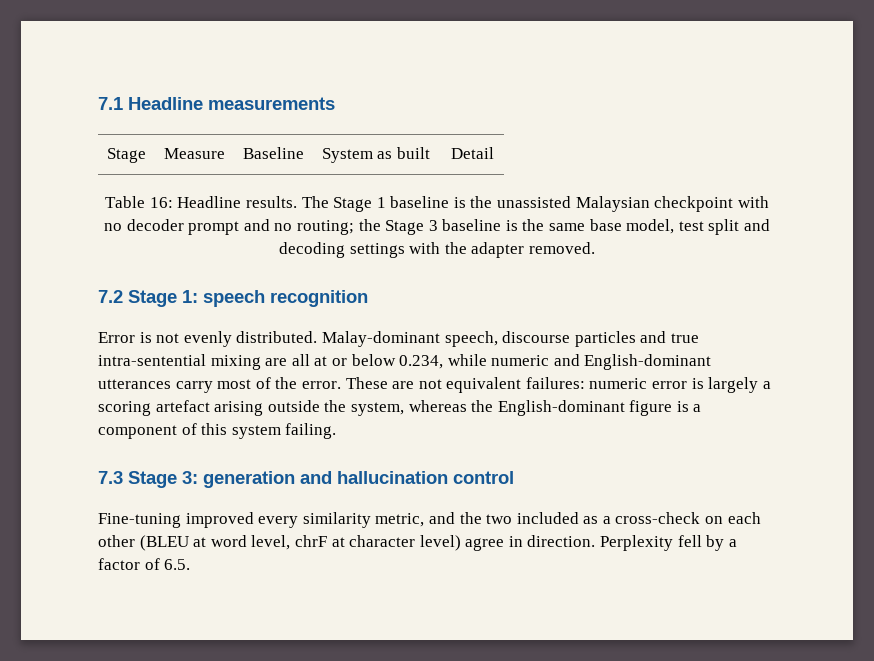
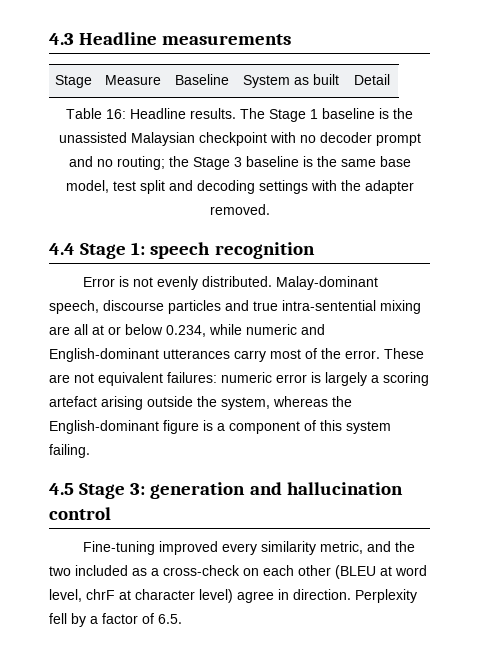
[98,97,123,110] 7.1 -> [49,33,74,45] 4.3
[98,290,123,303] 7.2 -> [49,243,75,255] 4.4
[98,471,123,484] 7.3 -> [49,483,74,495] 4.5

